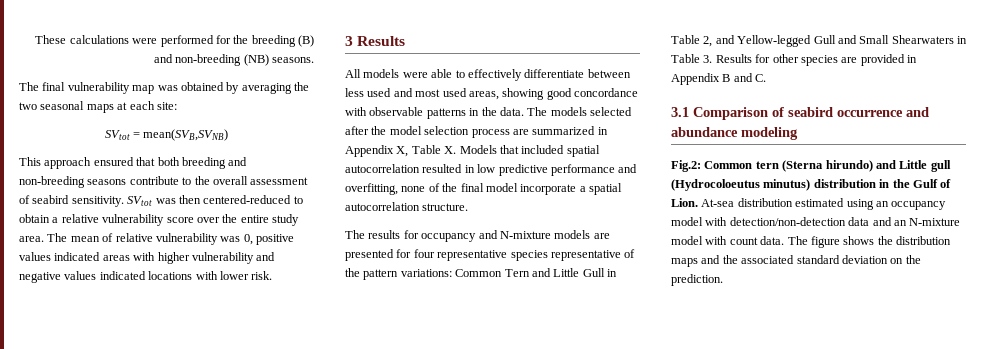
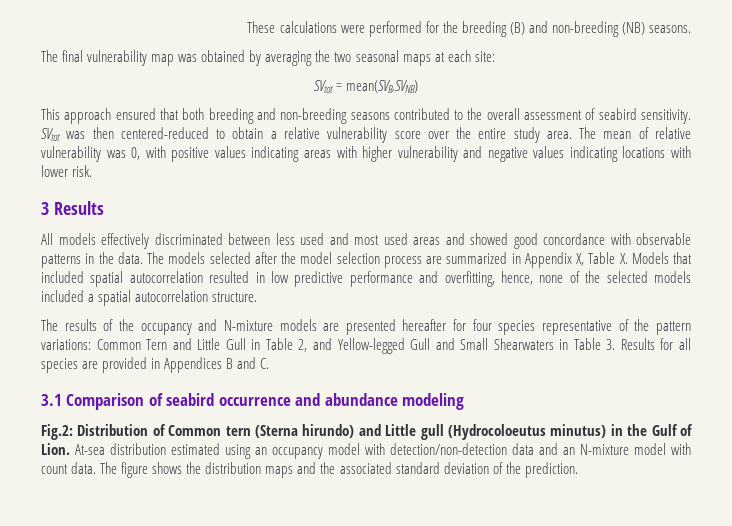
[129,176,179,185] contribute -> [393,108,450,120] contributed
(253, 239) none -> [145,146,166,158] with
[54,252,101,261] indicated -> [251,146,300,162] indicating
[99,271,146,280] indicated -> [569,146,618,162] indicating
[402,69,585,81] were able to effectively differentiate -> [101,233,223,249] effectively discriminated
[468,88,545,100] areas, showing -> [413,233,508,245] areas and showed
(398, 189) none -> [500,271,533,285] hence,
[460,183,577,195] final model incorporate -> [606,271,691,283] [41,290,84,302] selected models included
[403,230,419,239] for -> [103,319,134,331] of the
(394, 255) none -> [402,319,447,331] hereafter
[437,250,508,261] representative -> (492, 325) none
[772,54,799,63] other -> [678,338,691,350] all
[671,73,720,85] Appendix -> [164,357,223,373] Appendices
(701, 166) none -> [77,424,166,436] Distribution of
[813,179,876,188] distribution -> (607, 431) none
[890,258,904,264] on -> [492,462,503,474] of

